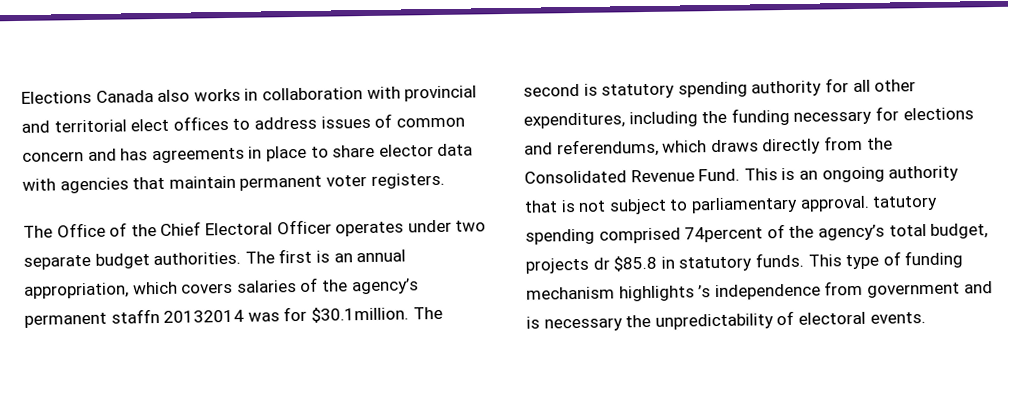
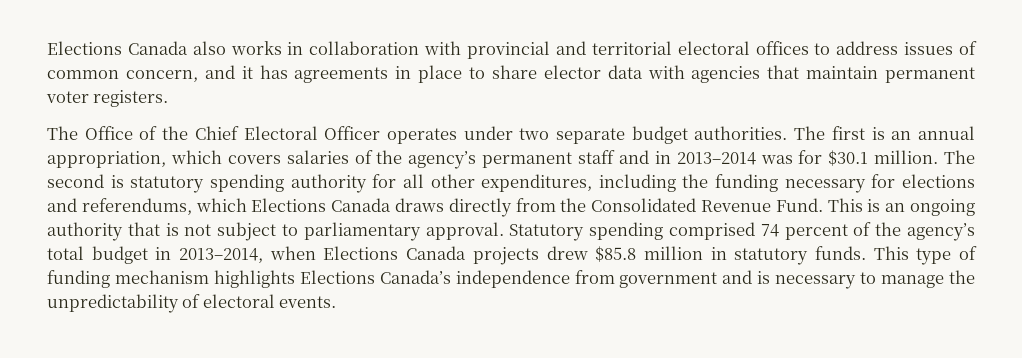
[130,118,170,132] elect -> [677,41,750,55] electoral
[22,148,117,162] concern and -> [125,65,253,82] concern, and it
[110,306,409,324] staffn 20132014 was for $30.1million. -> [578,150,939,166] staff and in 2013–2014 was for $30.1 million.
(708, 146) none -> [251,198,392,212] Elections Canada
[872,195,939,211] tatutory -> [509,224,585,241] Statutory
[684,226,764,243] 74percent -> [760,224,848,240] 74 percent
[930,223,989,239] [525,255,658,274] budget, projects dr $85.8 -> [91,246,703,265] budget in 2013–2014, when Elections Canada projects drew $85.8 million
[698,285,712,298] ’s -> [299,270,451,284] Elections Canada’s
(623, 324) none -> [860,272,945,288] to manage

